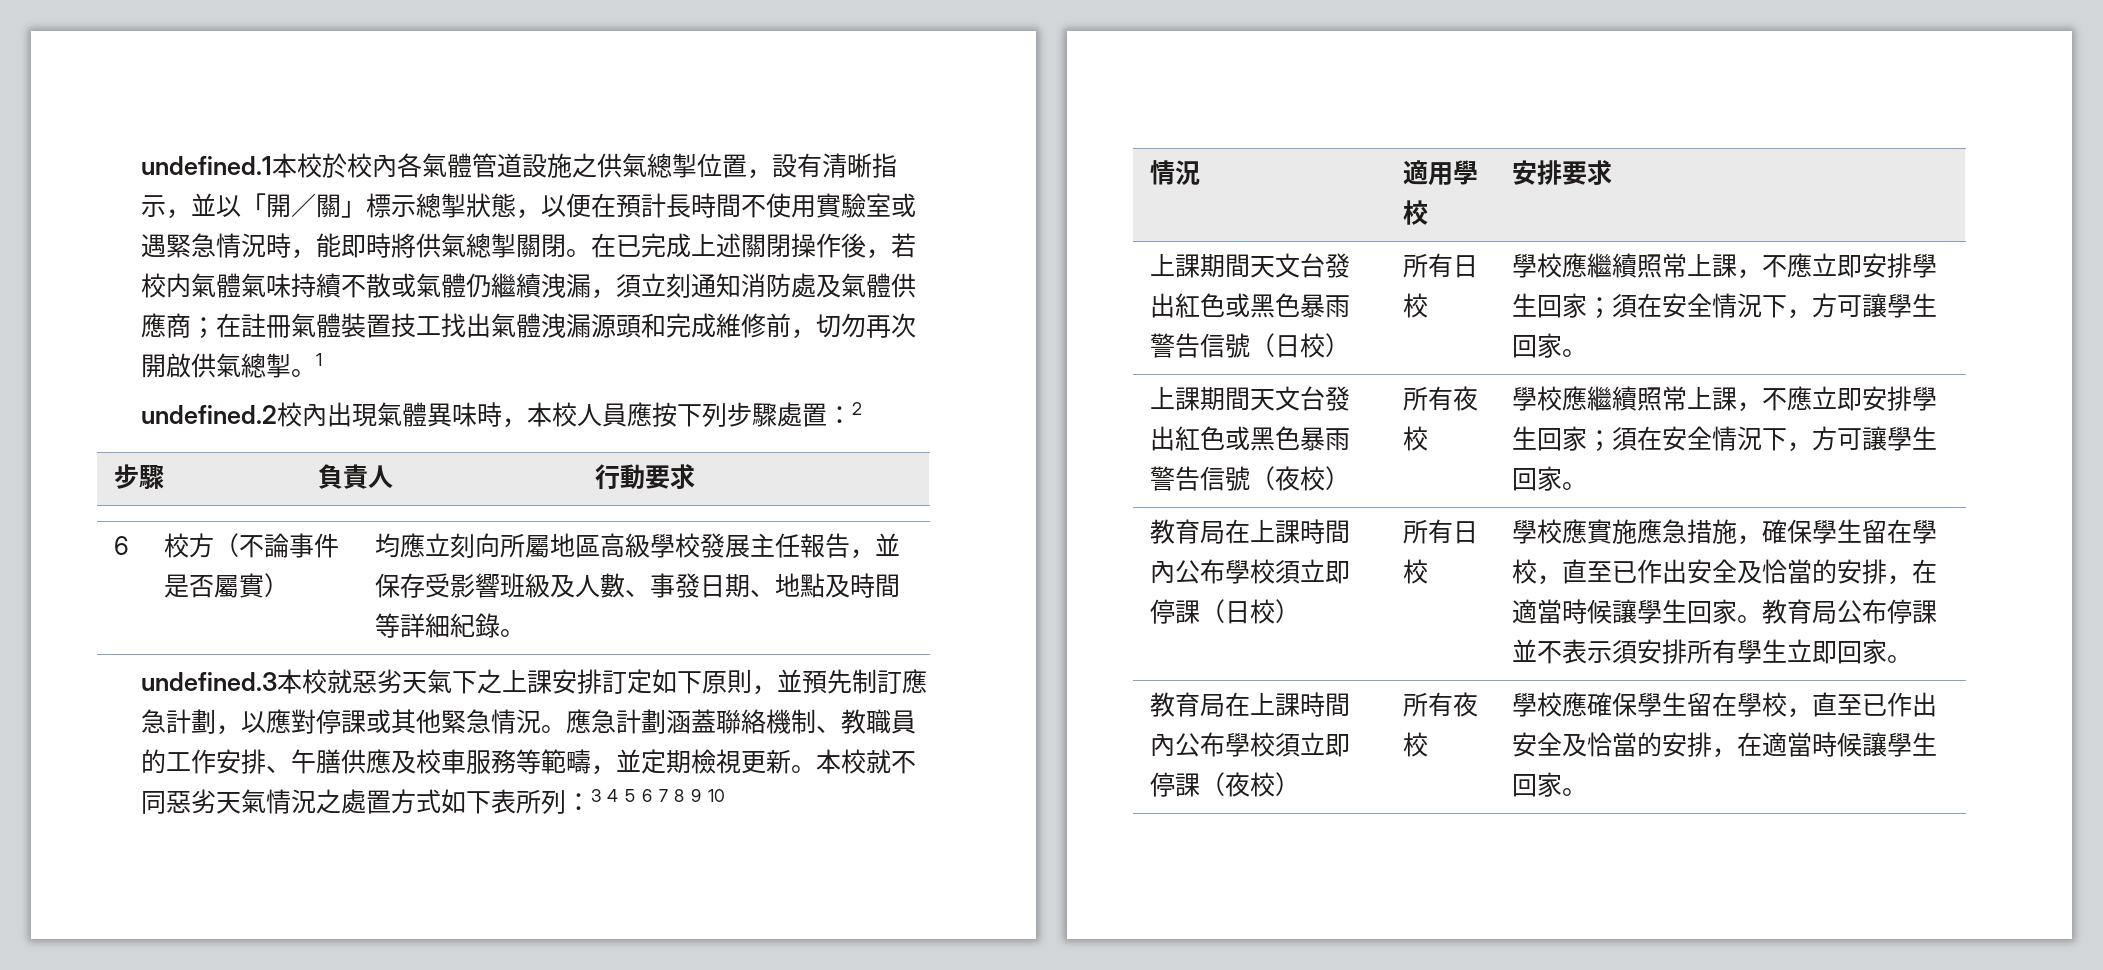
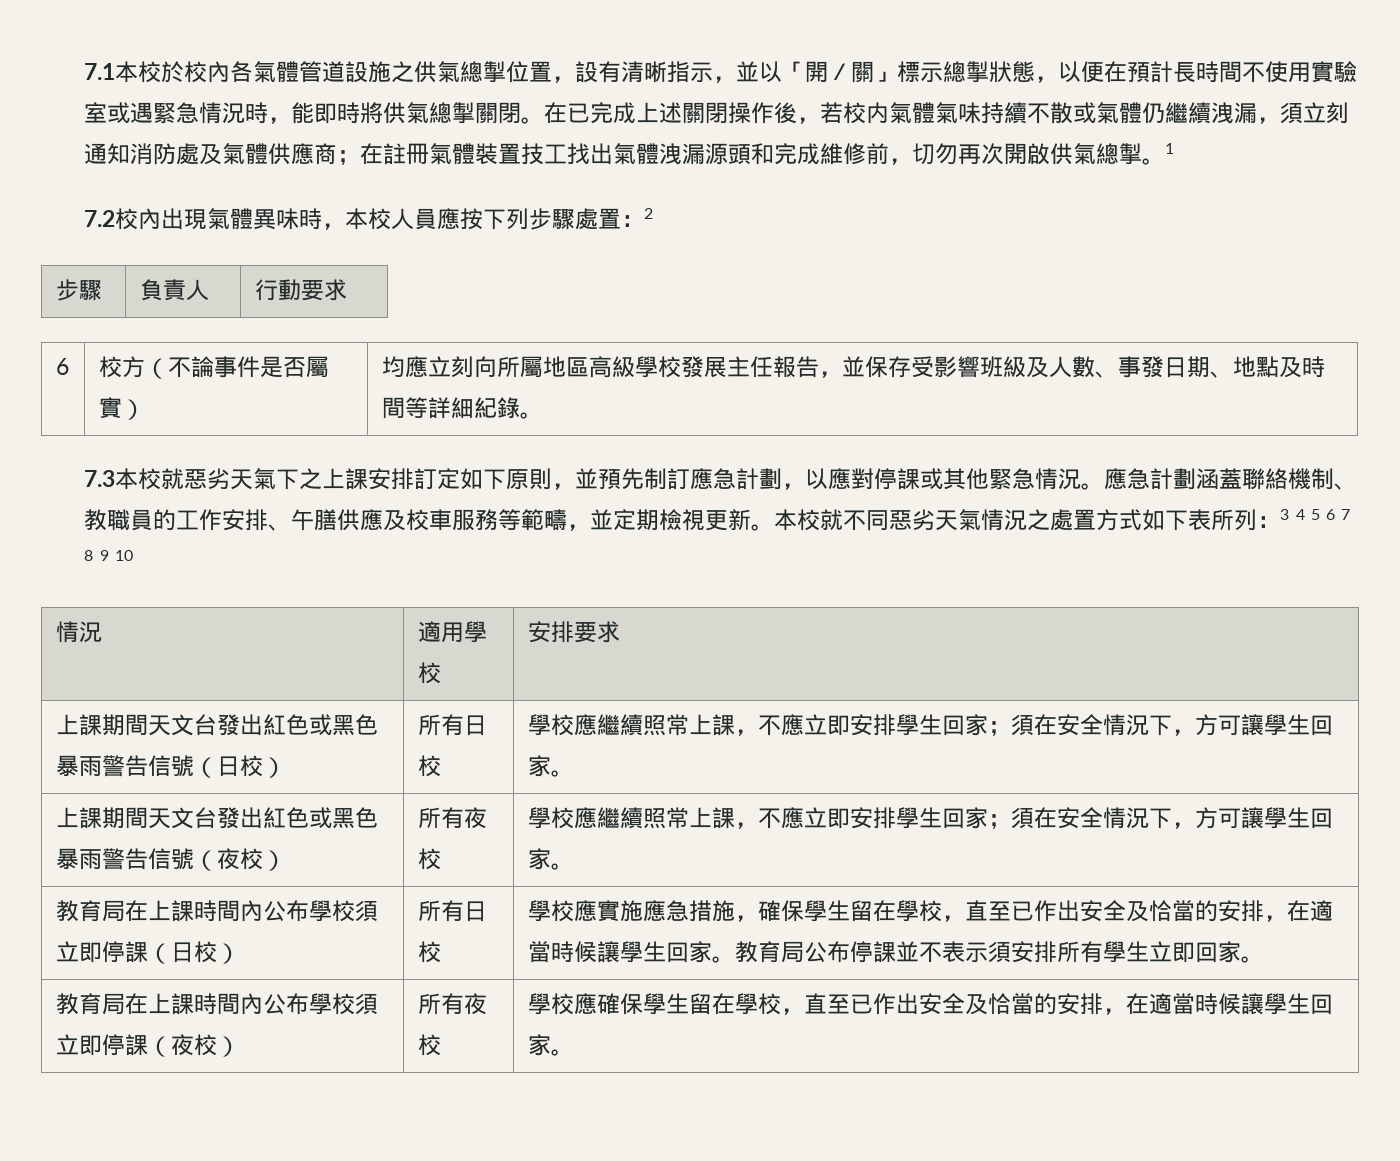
[140,156,272,175] undefined.1 -> [84,63,116,80] 7.1
[140,405,277,424] undefined.2 -> [84,210,116,227] 7.2
[140,672,277,691] undefined.3 -> [84,470,116,487] 7.3

